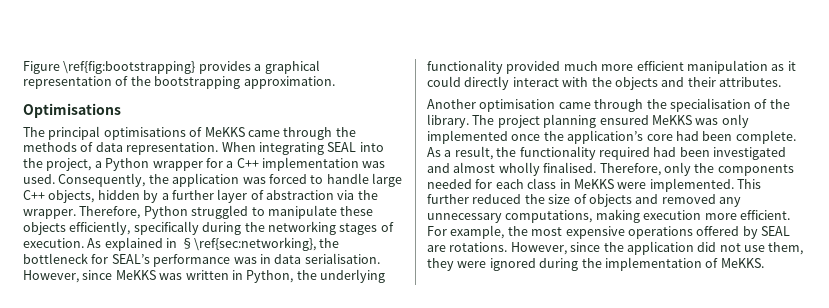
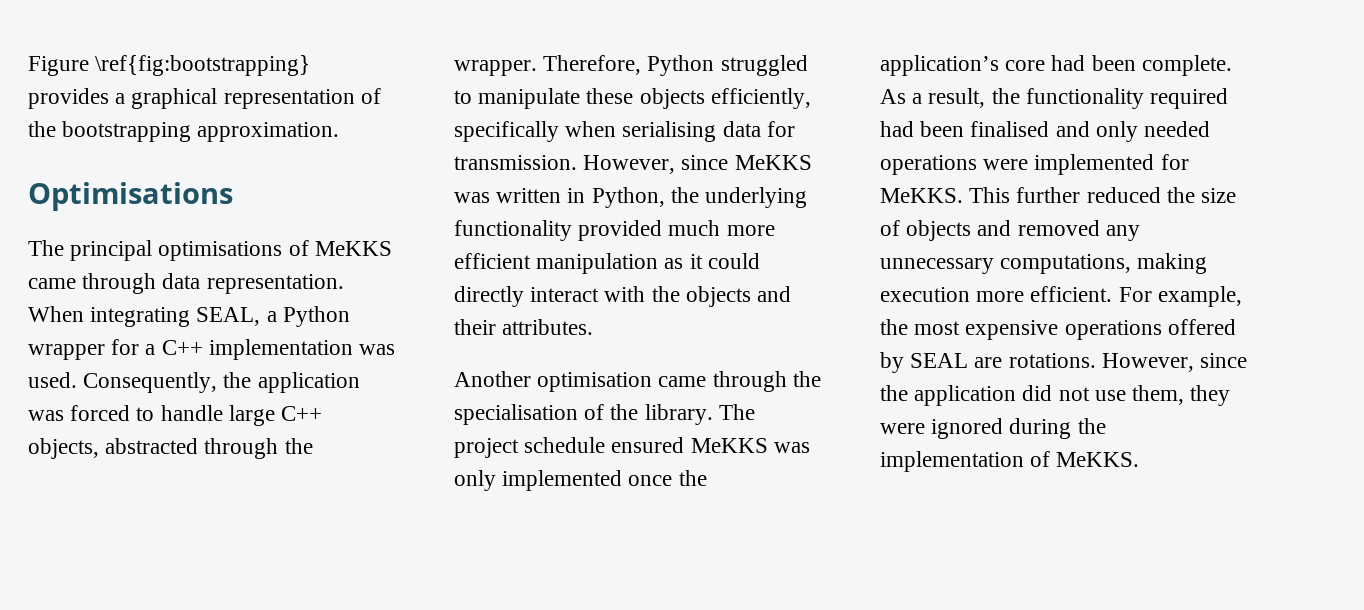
[335,127,356,137] [23,142,94,152] the methods of -> (157, 283) none
[327,142,384,152] [23,158,92,171] SEAL into the project, -> [196,307,261,326] SEAL,
[97,189,355,203] hidden by a further layer of abstraction via -> [105,438,279,459] abstracted through
[202,221,394,235] [23,237,339,251] [23,253,380,267] during the networking stages of execution. As explained in §\ref{sec:networking}, the bottleneck for SEAL’s performance was in data serialisation. -> [565,121,795,142] [454,155,577,170] when serialising data for transmission.
[543,114,597,128] planning -> [524,437,606,453] schedule
[713,147,786,160] [427,162,794,176] [427,178,734,192] investigated and almost wholly finalised. Therefore, only the components needed for each class in MeKKS were implemented. -> [970,121,1211,142] [880,154,1189,175] [880,188,963,203] finalised and only needed operations were implemented for MeKKS.

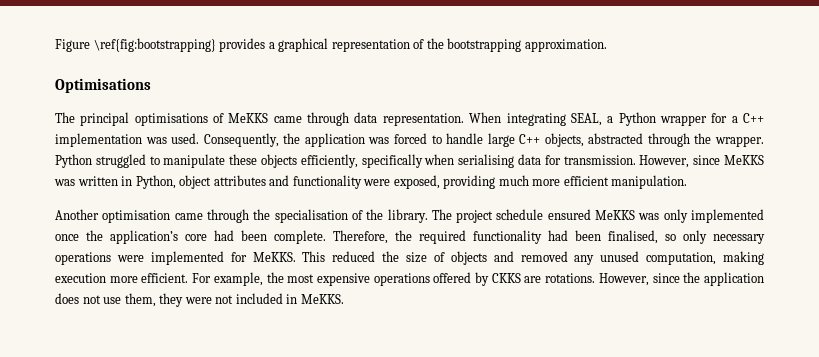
[543,55,642,75] Therefore, -> (764, 141) none
[670,187,808,208] [454,220,775,241] [454,253,760,274] [454,286,792,307] [454,319,594,335] the underlying functionality provided much more efficient manipulation as it could directly interact with the objects and their attributes. -> [179,175,688,189] object attributes and functionality were exposed, providing much more efficient manipulation.
[880,88,1229,109] [880,121,1211,142] As a result, the functionality required had been finalised and only needed -> [333,230,765,244] Therefore, the required functionality had been finalised, so only necessary
[1016,187,1081,203] further -> (326, 256) none
[880,254,1132,274] unnecessary computations, -> [600,251,717,265] unused computation,
[910,353,969,368] SEAL -> [491,273,521,283] CKKS
[1022,385,1053,401] did -> [55,293,79,304] does
[931,418,1106,439] [880,451,1051,472] ignored during the implementation of -> [215,293,298,304] not included in

